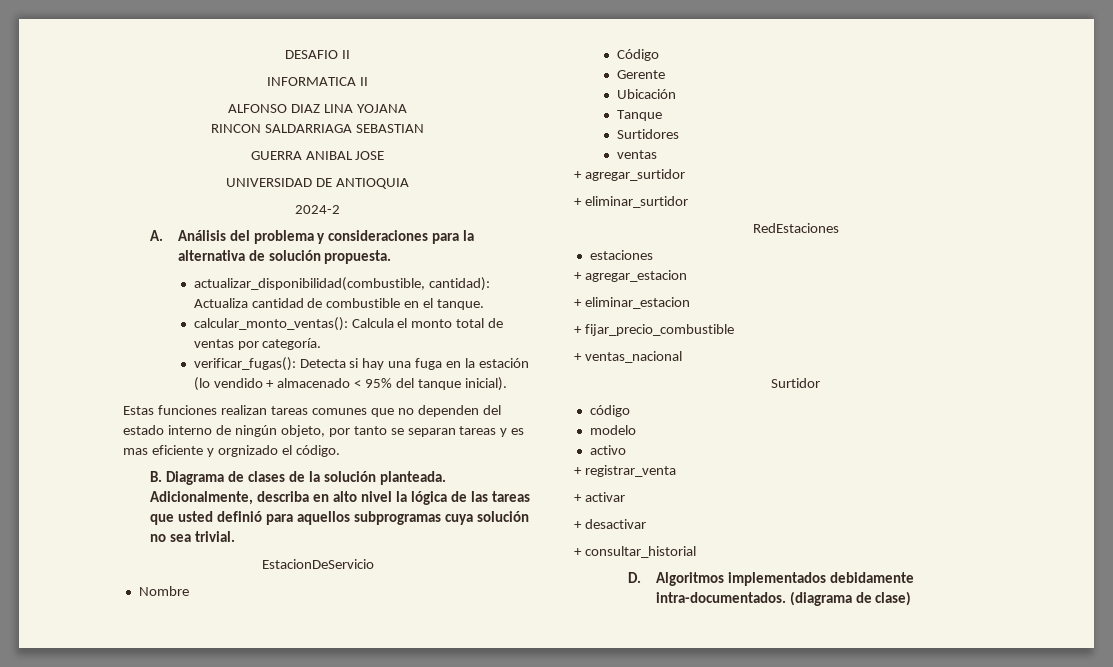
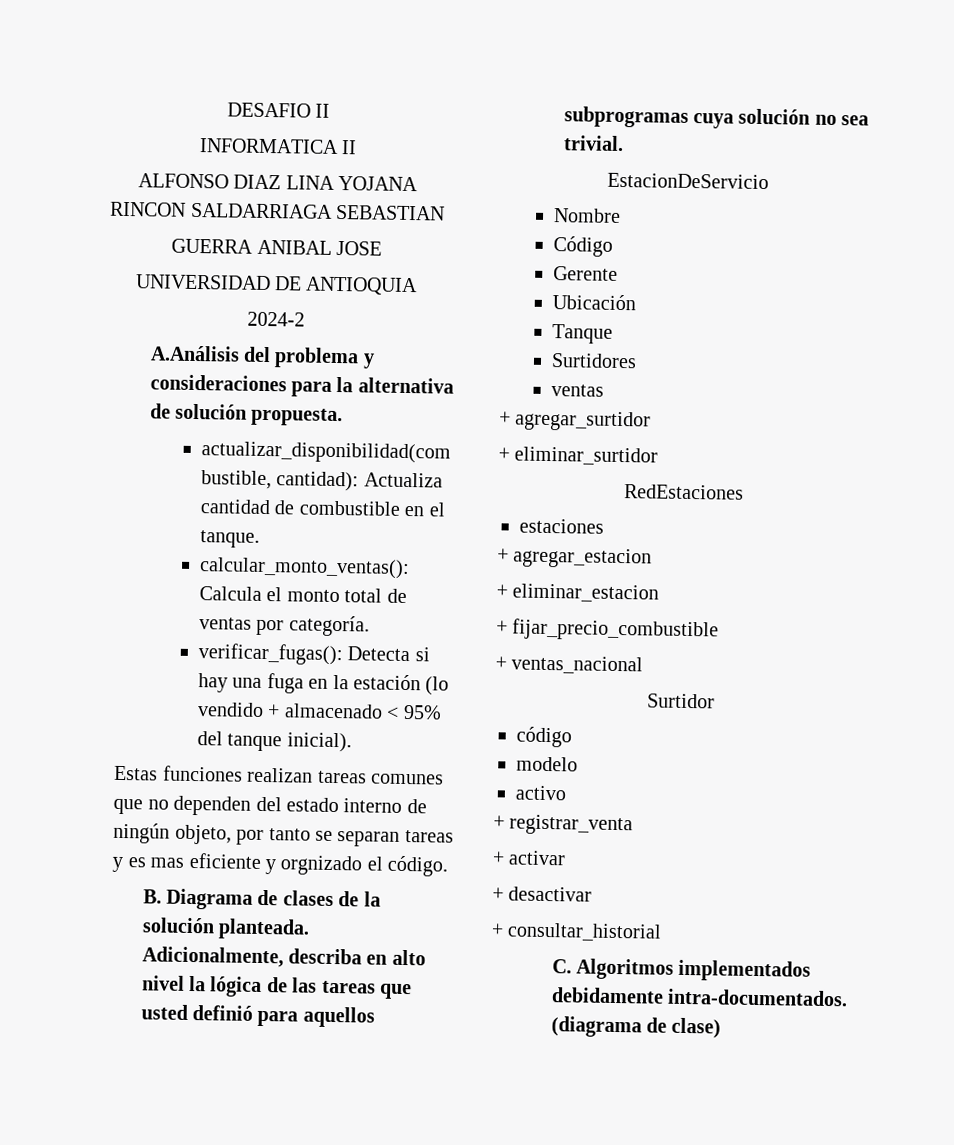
[150,230,226,241] A. Análisis -> [149,345,240,362] A.Análisis
[628,572,642,583] D. -> [551,959,572,974] C.

